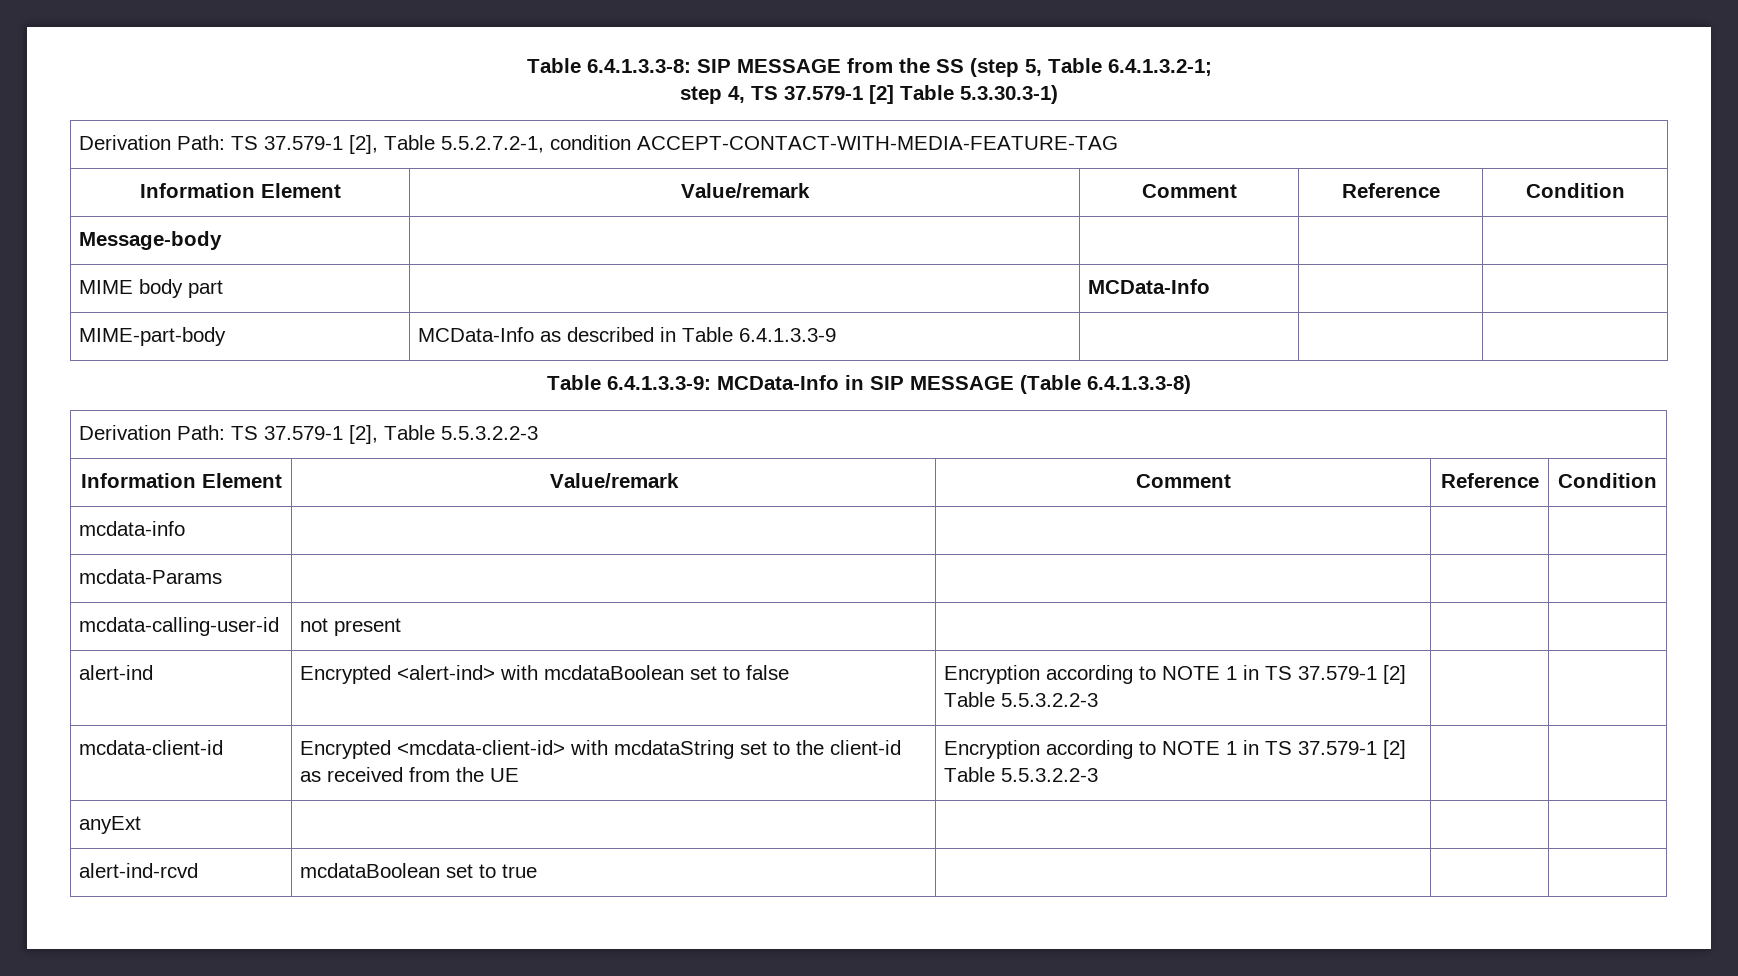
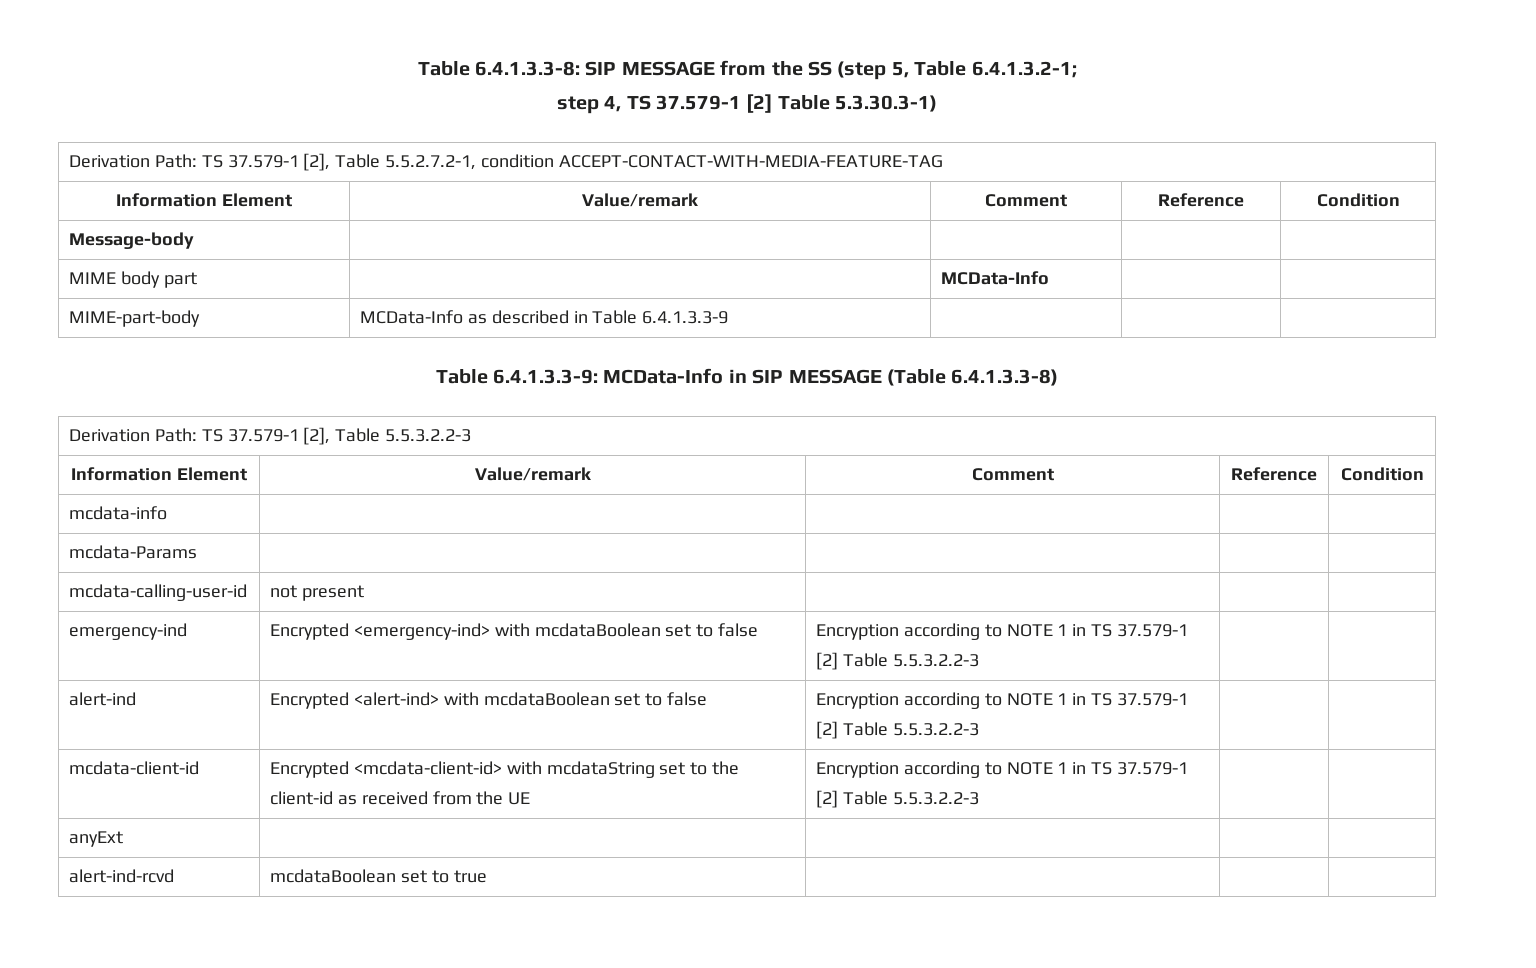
(402, 627) none -> [69,623,188,640] [270,623,759,640] [816,623,1189,640] [816,652,979,670] // emergency-ind | Encrypted <emergency-ind> with mcdataBoolean set to false | Encryption according to NOTE 1 in TS 37.579-1 [2] Table 5.5.3.2.2-3 | |

